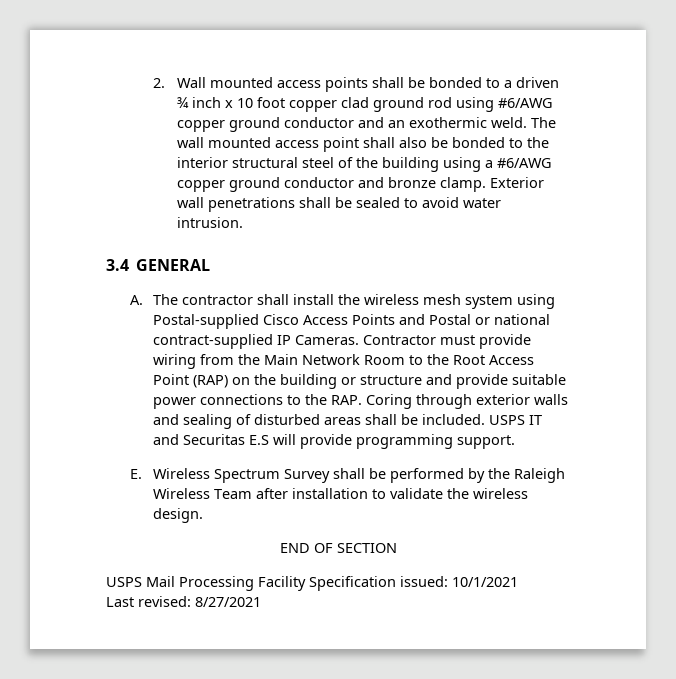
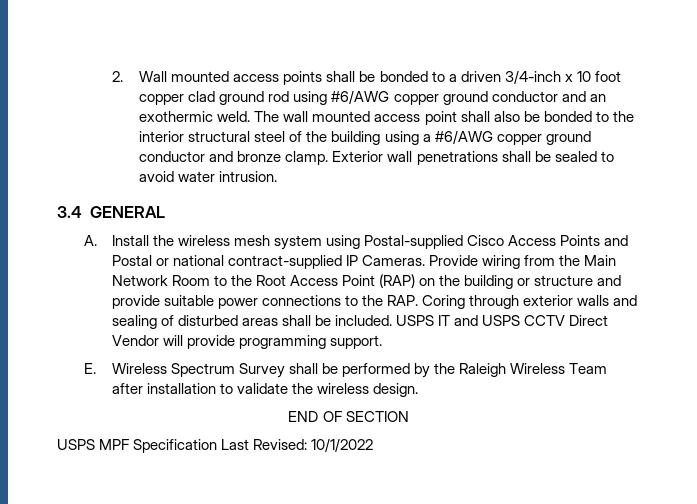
[177,97,222,108] ¾ inch -> [504,70,561,84] 3/4-inch
[153,294,335,305] The contractor shall install -> [111,235,149,246] Install
[363,334,532,349] Contractor must provide -> [429,255,479,266] Provide
[183,434,270,445] Securitas E.S -> [482,315,609,326] [111,335,159,346] USPS CCTV Direct Vendor
[146,576,518,591] [106,596,261,607] Mail Processing Facility Specification issued: 10/1/2021 // Last revised: 8/27/2021 -> [99,438,374,453] MPF Specification Last Revised: 10/1/2022

